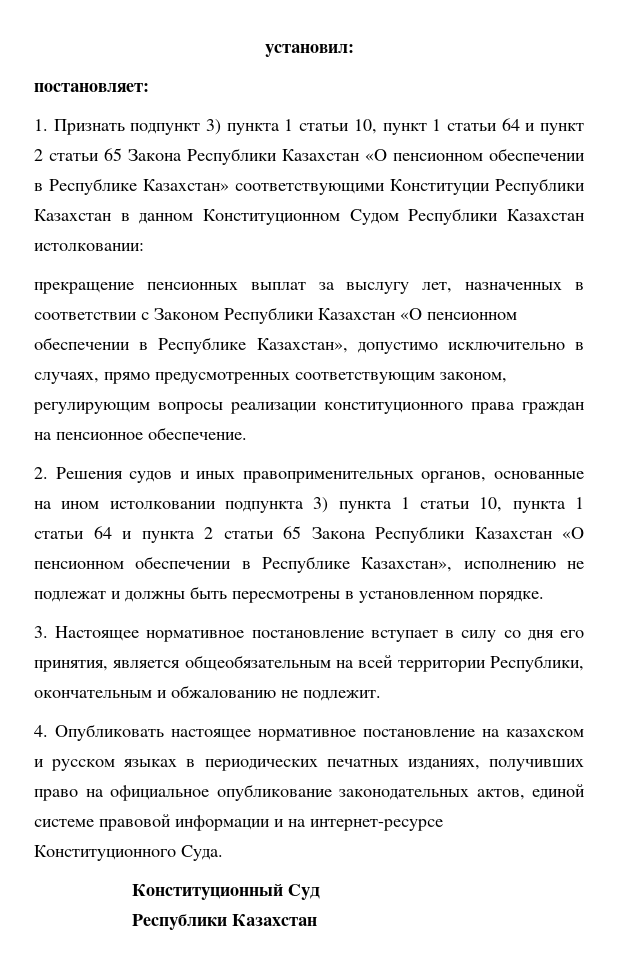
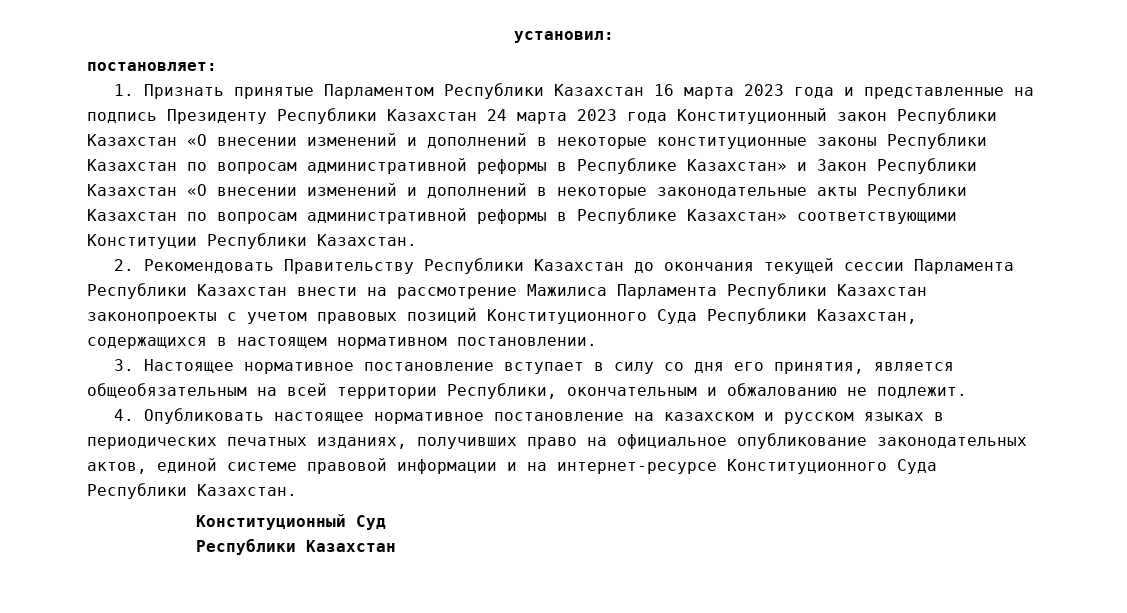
[130,118,584,135] [34,148,585,165] подпункт 3) пункта 1 статьи 10, пункт 1 статьи 64 и пункт 2 статьи 65 Закона Республики Казахстан «О пенсионном обеспечении -> [234,83,1035,99] [87,108,997,124] [87,133,987,149] [87,158,977,174] [87,183,967,199] [87,208,547,224] принятые Парламентом Республики Казахстан 16 марта 2023 года и представленные на подпись Президенту Республики Казахстан 24 марта 2023 года Конституционный закон Республики Казахстан «О внесении изменений и дополнений в некоторые конституционные законы Республики Казахстан по вопросам административной реформы в Республике Казахстан» и Закон Республики Казахстан «О внесении изменений и дополнений в некоторые законодательные акты Республики Казахстан по вопросам административной реформы
[34,208,585,225] [34,243,144,251] [34,282,584,294] [34,307,517,324] [34,337,584,354] [34,372,507,384] [33,402,585,414] [34,427,247,440] [34,467,584,483] [34,497,584,513] [34,526,584,543] [34,556,584,573] [34,586,544,603] Казахстан в данном Конституционном Судом Республики Казахстан истолковании: // прекращение пенсионных выплат за выслугу лет, назначенных в соответствии с Законом Республики Казахстан «О пенсионном обеспечении в Республике Казахстан», допустимо исключительно в случаях, прямо предусмотренных соответствующим законом, регулирующим вопросы реализации конституционного права граждан на пенсионное обеспечение. // 2. Решения судов и иных правоприменительных органов, основанные на ином истолковании подпункта 3) пункта 1 статьи 10, пункта 1 статьи 64 и пункта 2 статьи 65 Закона Республики Казахстан «О пенсионном обеспечении в Республике Казахстан», исполнению не подлежат и должны быть пересмотрены в установленном порядке. -> [317,234,417,246] [114,258,1015,274] [87,283,927,299] [87,308,917,324] [87,337,597,349] Казахстан. // 2. Рекомендовать Правительству Республики Казахстан до окончания текущей сессии Парламента Республики Казахстан внести на рассмотрение Мажилиса Парламента Республики Казахстан законопроекты с учетом правовых позиций Конституционного Суда Республики Казахстан, содержащихся в настоящем нормативном постановлении.
[181,845,223,861] Суда. -> [897,459,937,474] [87,483,297,499] Суда Республики Казахстан.

